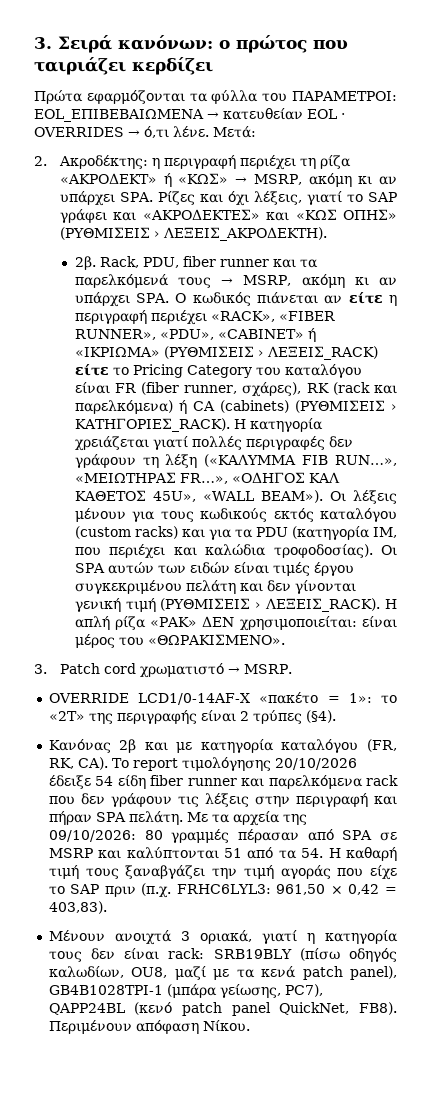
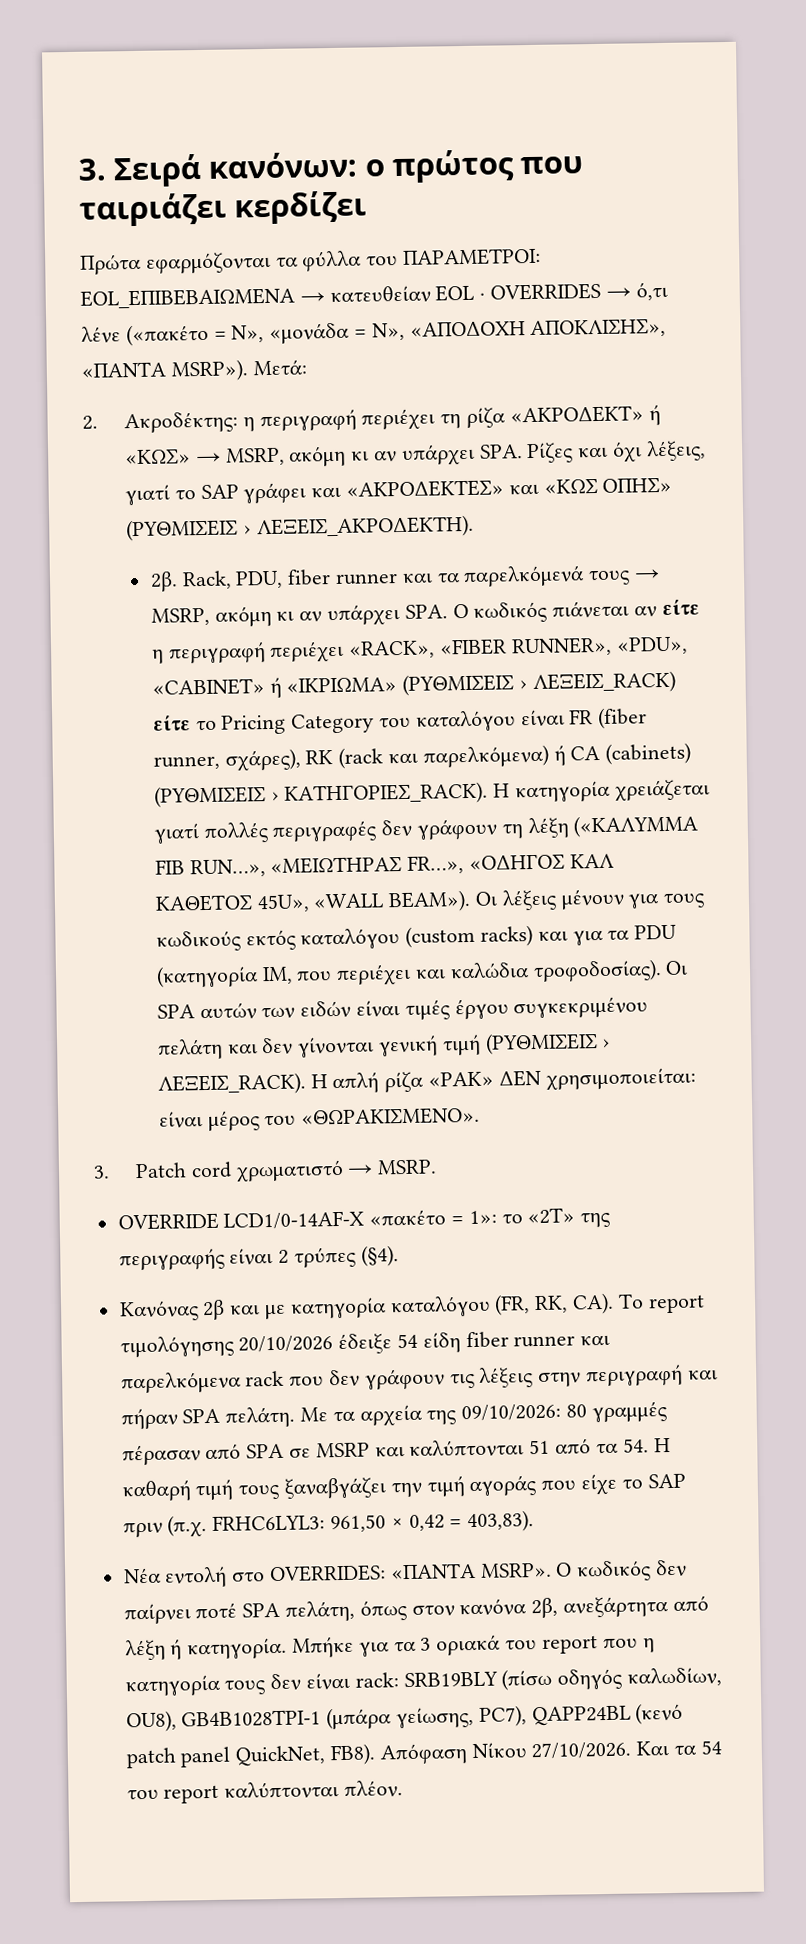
[173,126,209,137] λένε. -> [81,318,667,347] [81,359,248,382] λένε («πακέτο = N», «μονάδα = N», «ΑΠΟΔΟΧΗ ΑΠΟΚΛΙΣΗΣ», «ΠΑΝΤΑ MSRP»).
[48,930,297,945] Μένουν ανοιχτά 3 οριακά, γιατί -> [123,1559,688,1588] [123,1595,709,1625] [124,1634,638,1661] Νέα εντολή στο OVERRIDES: «ΠΑΝΤΑ MSRP». Ο κωδικός δεν παίρνει ποτέ SPA πελάτη, όπως στον κανόνα 2β, ανεξάρτητα από λέξη ή κατηγορία. Μπήκε για τα 3 οριακά του report που
[131,966,397,980] OU8, μαζί με τα κενά patch panel), -> [125,1710,177,1733] OU8),
[48,1020,250,1034] Περιμένουν απόφαση Νίκου. -> [379,1740,722,1765] [126,1780,404,1804] Απόφαση Νίκου 27/10/2026. Και τα 54 του report καλύπτονται πλέον.

